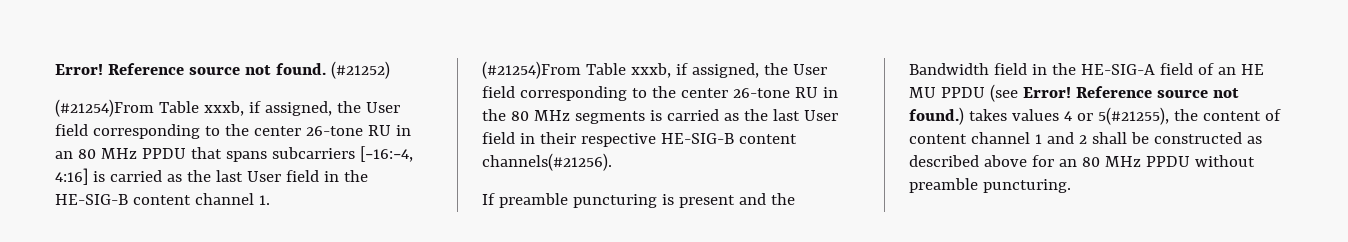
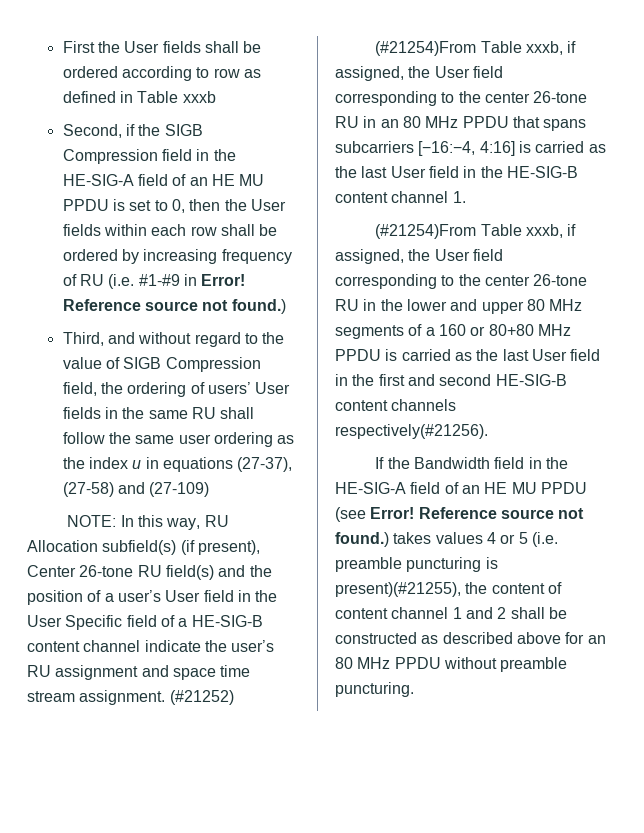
[55,63,326,75] Error! Reference source not found. -> [62,41,262,53] [62,66,262,81] [62,91,216,103] [62,124,203,138] [62,149,236,164] [62,174,265,186] [62,199,287,213] [62,224,278,236] [62,249,292,264] [62,274,246,289] [62,299,286,314] [62,332,285,347] [62,357,261,372] [62,382,291,397] [62,407,255,419] [62,432,295,447] [62,457,293,472] [62,482,210,497] [67,515,229,530] [27,540,260,555] [27,565,272,580] [27,590,278,605] [27,615,263,630] [27,640,275,652] [27,665,251,680] [27,690,166,705] First the User fields shall be ordered according to row as defined in Table xxxb // Second, if the SIGB Compression field in the HE-SIG-A field of an HE MU PPDU is set to 0, then the User fields within each row shall be ordered by increasing frequency of RU (i.e. #1-#9 in Error! Reference source not found.) // Third, and without regard to the value of SIGB Compression field, the ordering of users’ User fields in the same RU shall follow the same user ordering as the index u in equations (27-37), (27-58) and (27-109) // NOTE: In this way, RU Allocation subfield(s) (if present), Center 26-tone RU field(s) and the position of a user’s User field in the User Specific field of a HE-SIG-B content channel indicate the user’s RU assignment and space time stream assignment.
[510,109,838,124] [482,132,797,147] [482,153,612,171] [482,193,766,208] 80 MHz segments is carried as the last User field in their respective HE-SIG-B content channels(#21256). // If preamble puncturing is present and -> [406,299,583,314] [335,324,571,339] [335,349,601,361] [335,374,567,386] [335,399,457,411] [335,424,488,439] [375,457,385,469] lower and upper 80 MHz segments of a 160 or 80+80 MHz PPDU is carried as the last User field in the first and second HE-SIG-B content channels respectively(#21256). // If
[1097,107,1169,125] 5(#21255), -> [518,532,558,547] [335,557,498,572] [335,582,461,597] 5 (i.e. preamble puncturing is present)(#21255),

